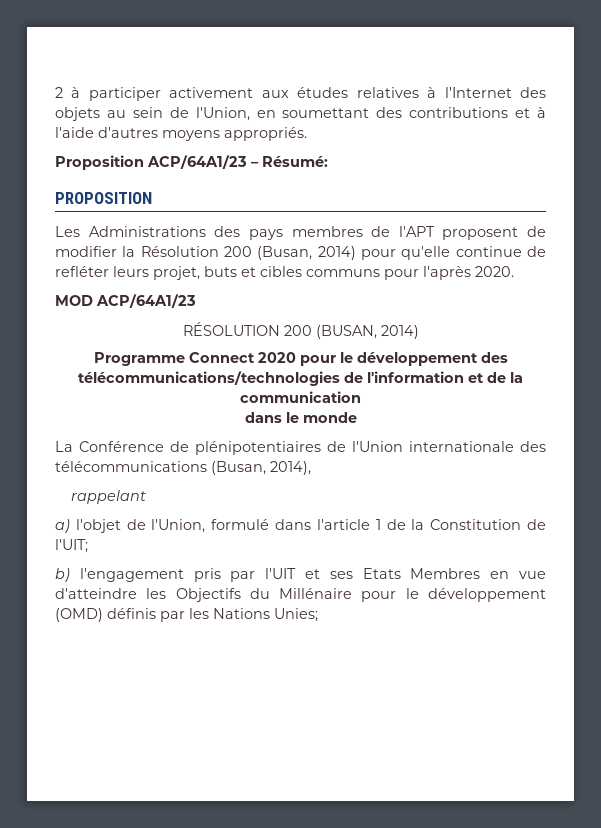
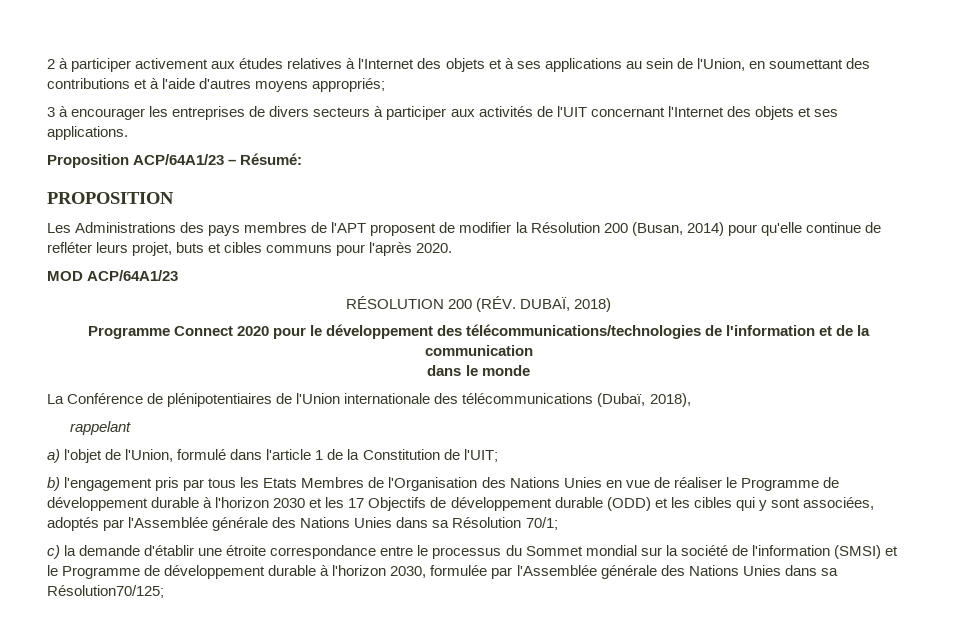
(100, 114) none -> [488,58,622,72] et à ses applications
[224,127,307,141] appropriés. -> [312,78,386,92] [47,106,838,120] [47,126,128,140] appropriés; // 3 à encourager les entreprises de divers secteurs à participer aux activités de l'UIT concernant l'Internet des objets et ses applications.
[315,325,419,339] (BUSAN, 2014) -> [476,296,612,312] (RÉV. DUBAÏ, 2018)
[211,461,311,475] (Busan, 2014), -> [597,393,691,407] (Dubaï, 2018),
[265,568,547,579] [55,588,546,602] [55,608,318,622] l'UIT et ses Etats Membres en vue d'atteindre les Objectifs du Millénaire pour le développement (OMD) définis par les Nations Unies; -> [208,477,839,491] [47,497,874,511] [47,517,558,531] [47,545,898,559] [47,565,838,579] [47,585,164,598] tous les Etats Membres de l'Organisation des Nations Unies en vue de réaliser le Programme de développement durable à l'horizon 2030 et les 17 Objectifs de développement durable (ODD) et les cibles qui y sont associées, adoptés par l'Assemblée générale des Nations Unies dans sa Résolution 70/1; // c) la demande d'établir une étroite correspondance entre le processus du Sommet mondial sur la société de l'information (SMSI) et le Programme de développement durable à l'horizon 2030, formulée par l'Assemblée générale des Nations Unies dans sa Résolution70/125;

